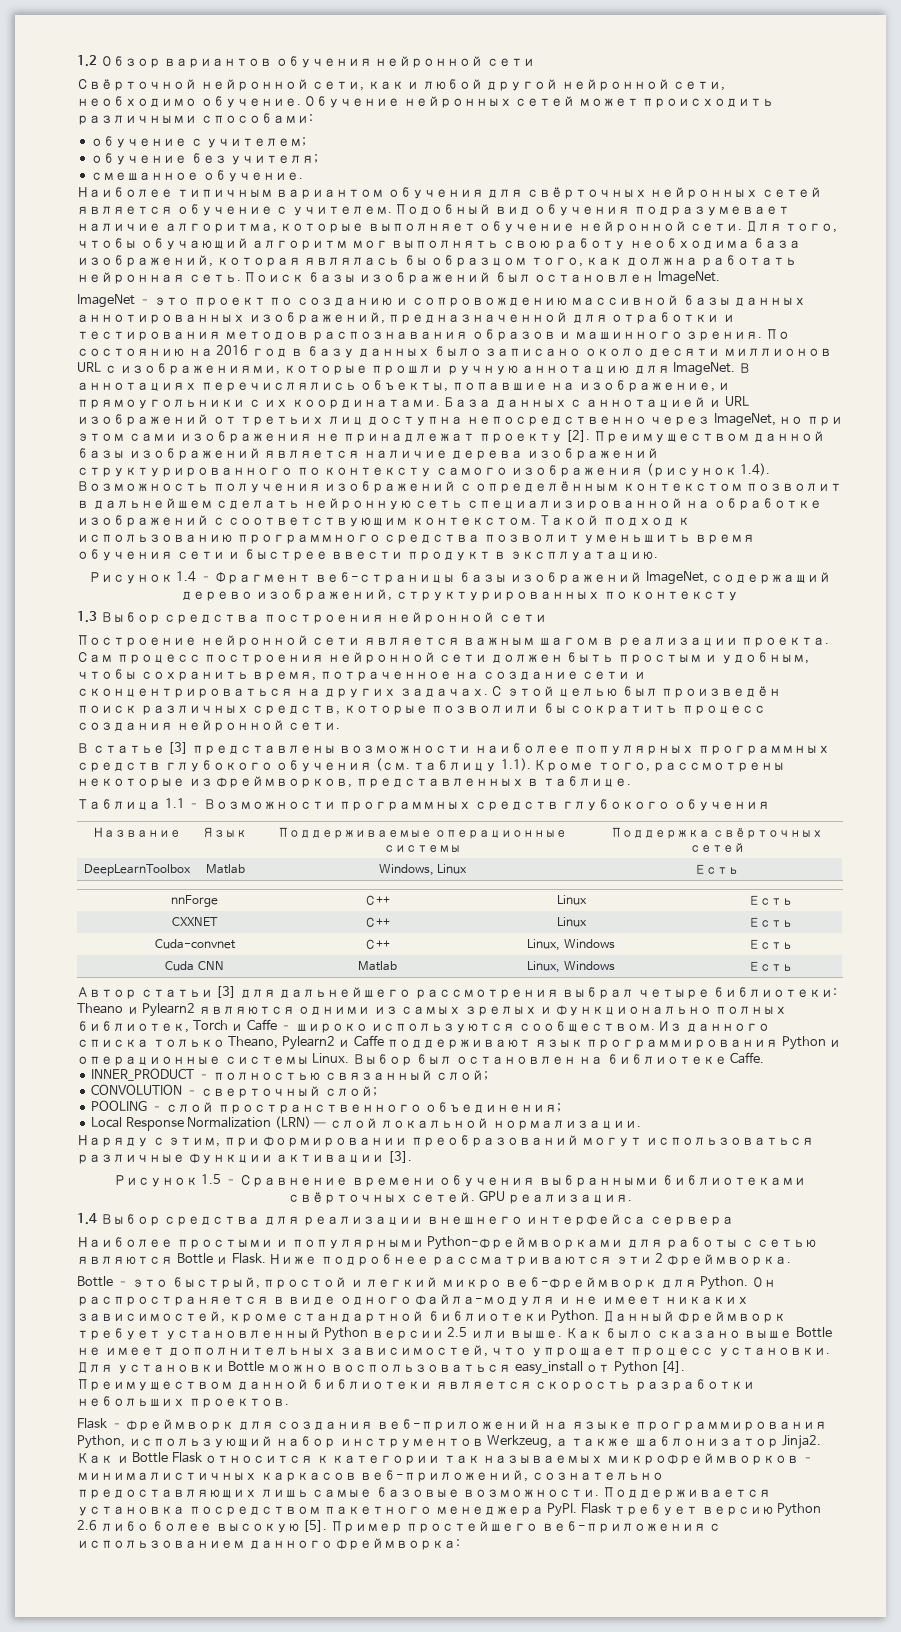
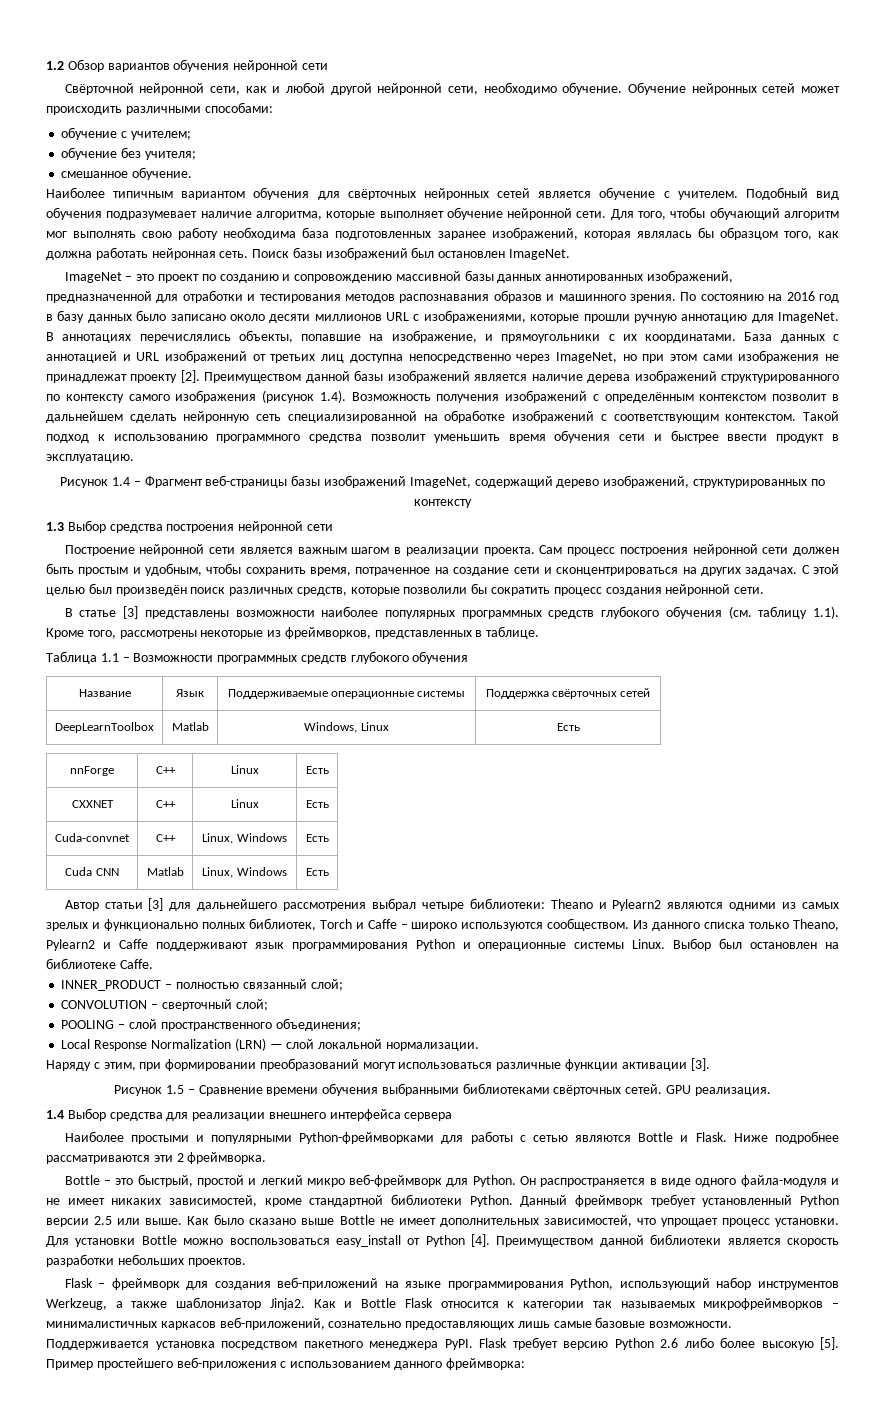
(802, 243) none -> [335,231,486,240] подготовленных заранее

